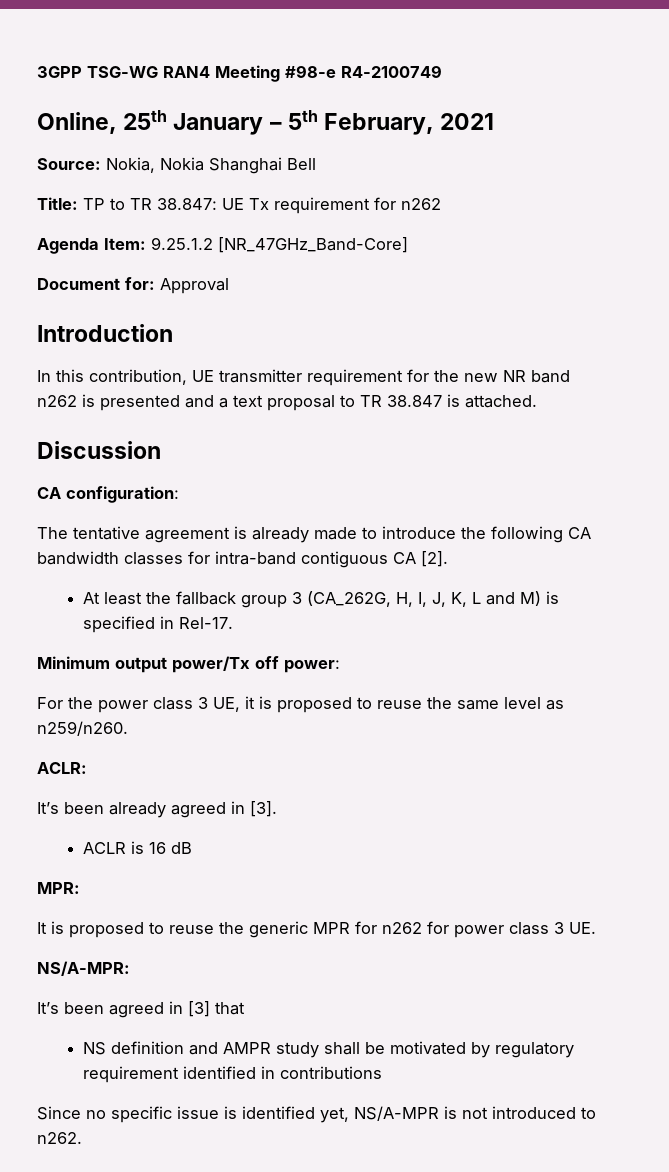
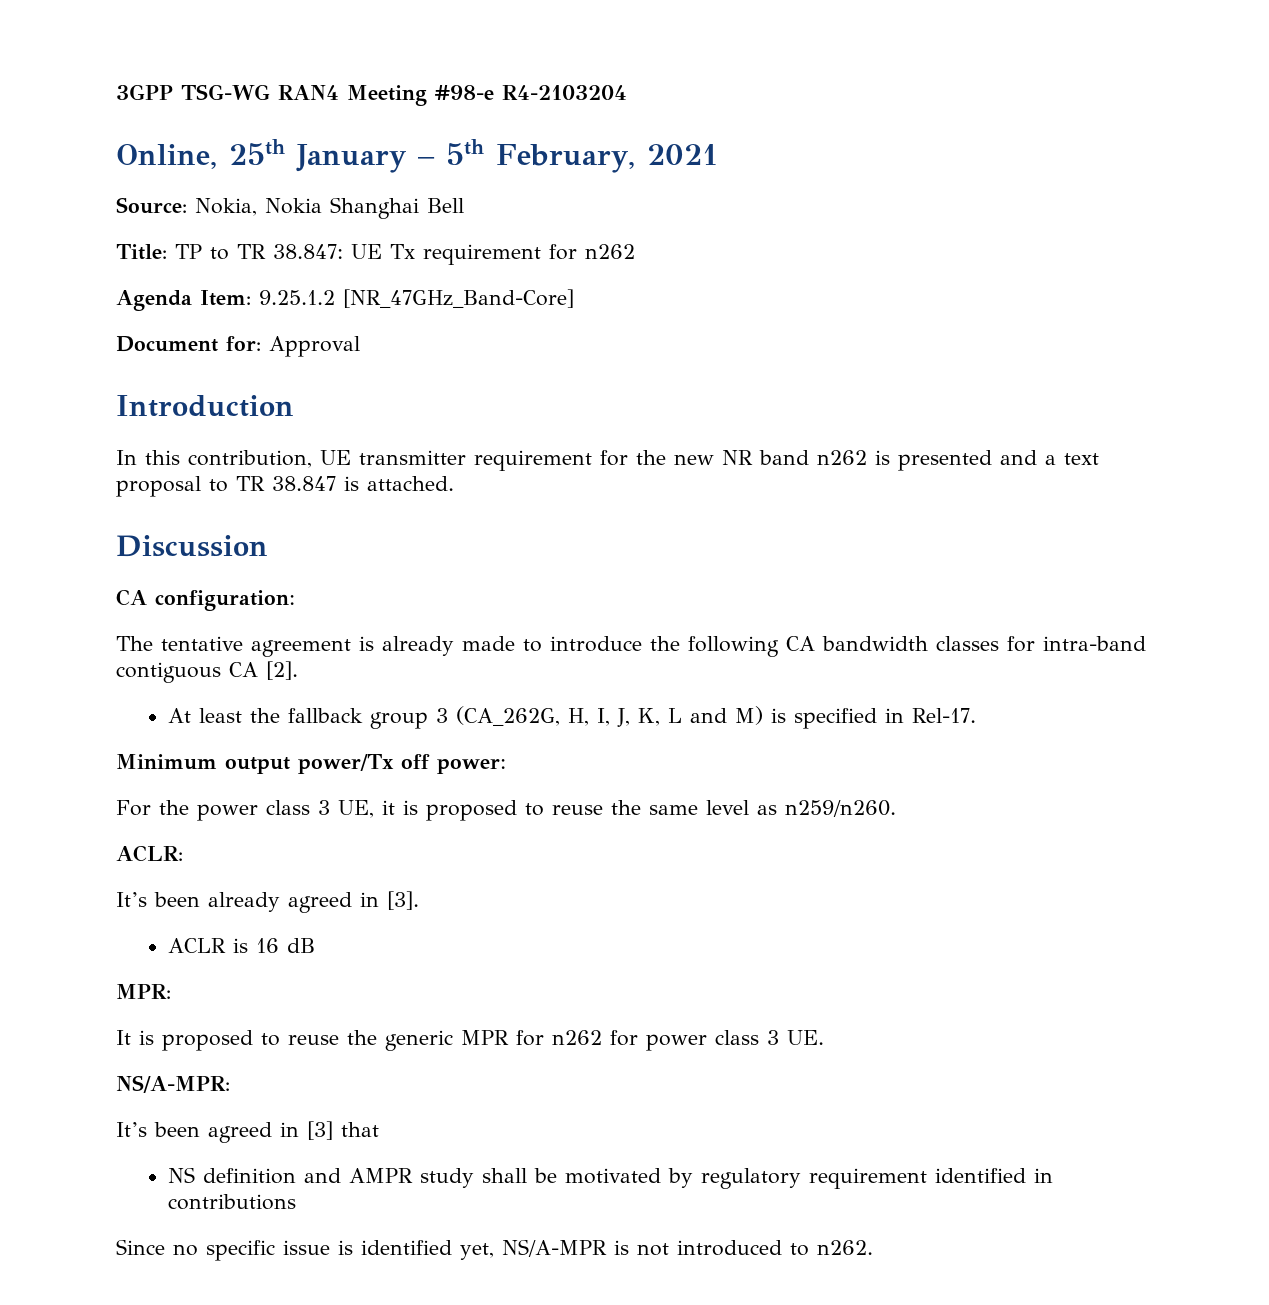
[341,65,442,78] R4-2100749 -> [502,85,627,100] R4-2103204

